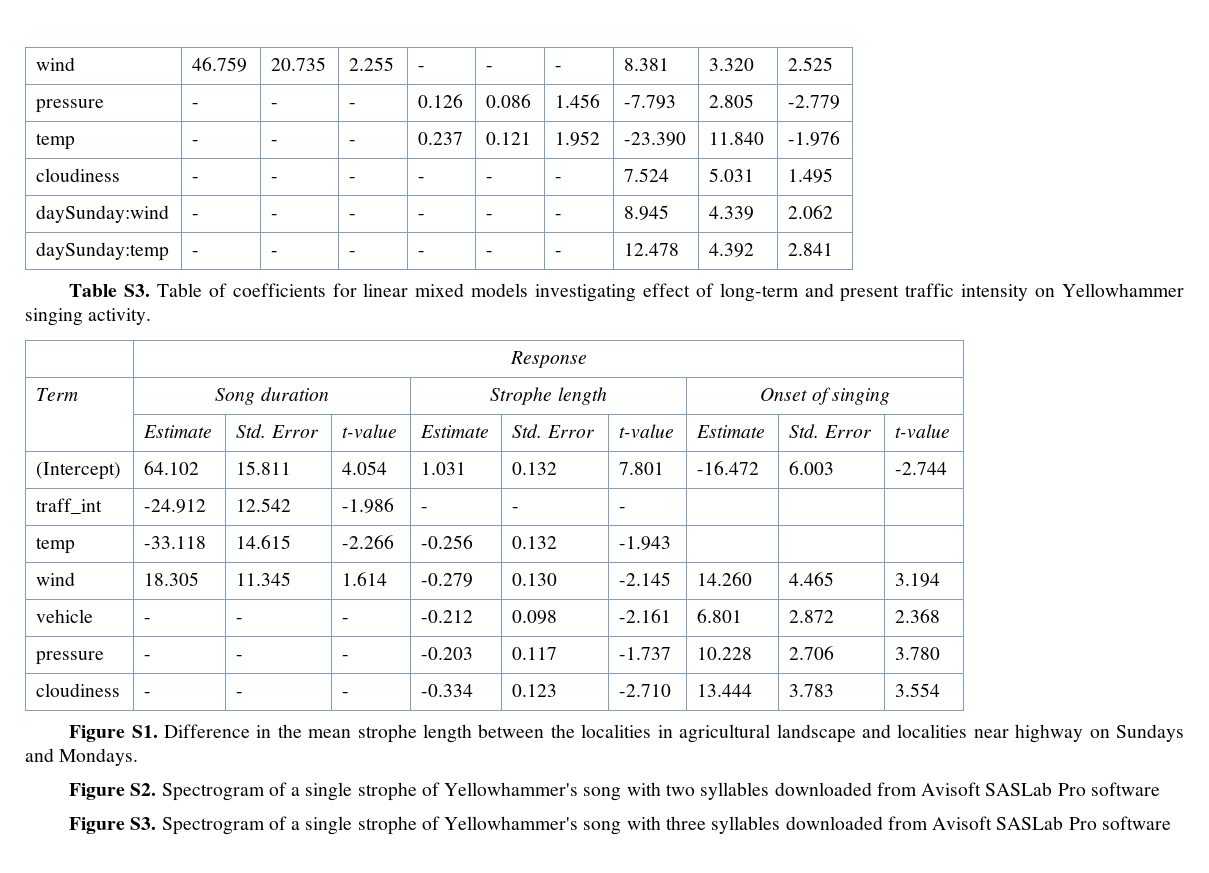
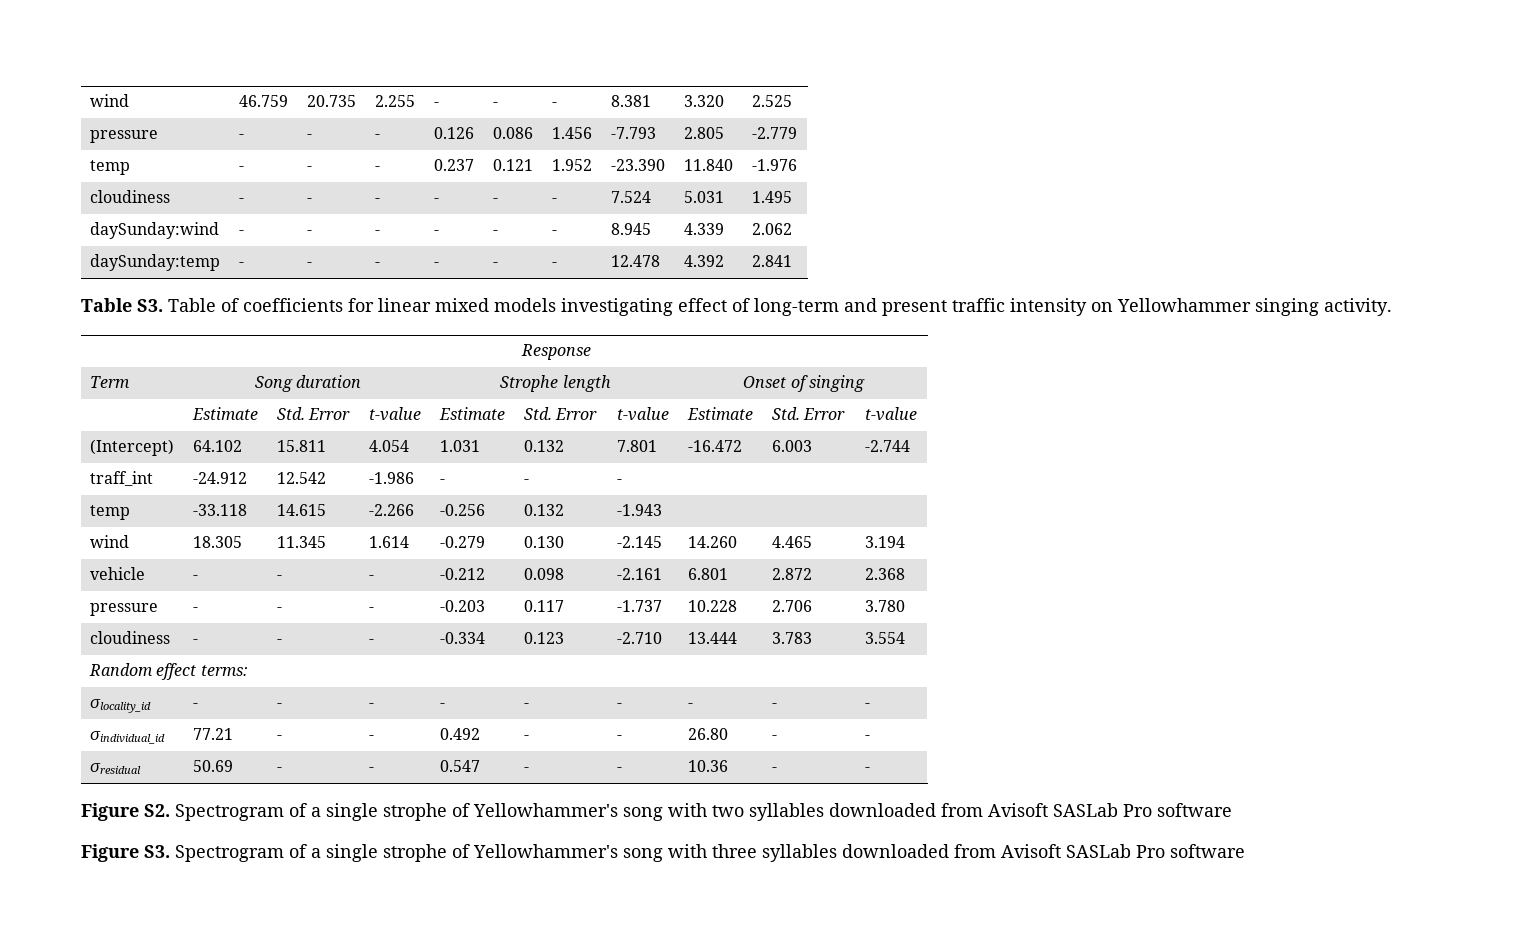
[69,724,1184,743] [25,748,139,766] // Figure S1. Difference in the mean strophe length between the localities in agricultural landscape and localities near highway on Sundays and Mondays. -> [89,663,248,680] [90,699,152,713] [193,703,199,708] [277,703,283,708] [369,703,375,708] [440,703,446,708] [524,703,530,708] [617,703,623,708] [688,703,694,708] [772,703,778,708] [865,703,871,708] [90,731,166,744] [193,728,234,740] [277,735,283,740] [369,735,375,740] [440,728,481,740] [524,735,530,740] [617,735,623,740] [688,728,729,740] [772,735,778,740] [865,735,871,740] [90,763,142,774] [193,760,234,772] [277,767,283,772] [369,767,375,772] [440,760,481,772] [524,767,530,772] [617,767,623,772] [688,760,729,772] [772,767,778,772] [865,767,871,772] // Random effect terms: // σlocality_id | - | - | - | - | - | - | - | - | - // σindividual_id | 77.21 | - | - | 0.492 | - | - | 26.80 | - | - // σresidual | 50.69 | - | - | 0.547 | - | - | 10.36 | - | -

